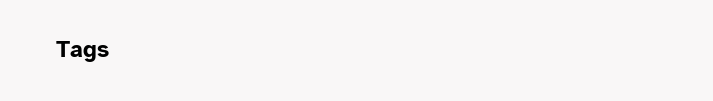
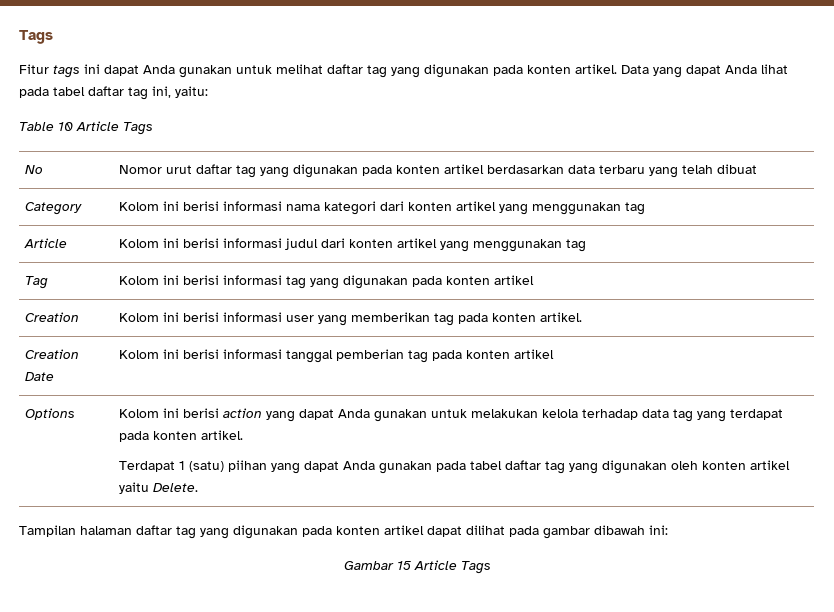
[56,41,109,62] Tags -> [19,30,53,44] [19,64,788,78] [19,86,208,100] [19,121,153,135] [24,165,43,174] [118,164,757,178] [24,202,82,215] [118,201,645,215] [23,238,67,248] [118,238,586,252] [24,276,48,289] [118,275,534,289] [24,312,79,322] [118,312,582,326] [24,349,79,359] [24,372,54,381] [118,349,554,363] [24,408,75,420] [118,408,783,422] [118,430,243,442] [118,460,790,474] [118,482,198,494] [19,525,668,539] [343,560,491,574] Tags // Fitur tags ini dapat Anda gunakan untuk melihat daftar tag yang digunakan pada konten artikel. Data yang dapat Anda lihat pada tabel daftar tag ini, yaitu: // Table 10 Article Tags // No | Nomor urut daftar tag yang digunakan pada konten artikel berdasarkan data terbaru yang telah dibuat // Category | Kolom ini berisi informasi nama kategori dari konten artikel yang menggunakan tag // Article | Kolom ini berisi informasi judul dari konten artikel yang menggunakan tag // Tag | Kolom ini berisi informasi tag yang digunakan pada konten artikel // Creation | Kolom ini berisi informasi user yang memberikan tag pada konten artikel. // Creation Date | Kolom ini berisi informasi tanggal pemberian tag pada konten artikel // Options | Kolom ini berisi action yang dapat Anda gunakan untuk melakukan kelola terhadap data tag yang terdapat pada konten artikel. // Terdapat 1 (satu) piihan yang dapat Anda gunakan pada tabel daftar tag yang digunakan oleh konten artikel yaitu Delete. // Tampilan halaman daftar tag yang digunakan pada konten artikel dapat dilihat pada gambar dibawah ini: // Gambar 15 Article Tags

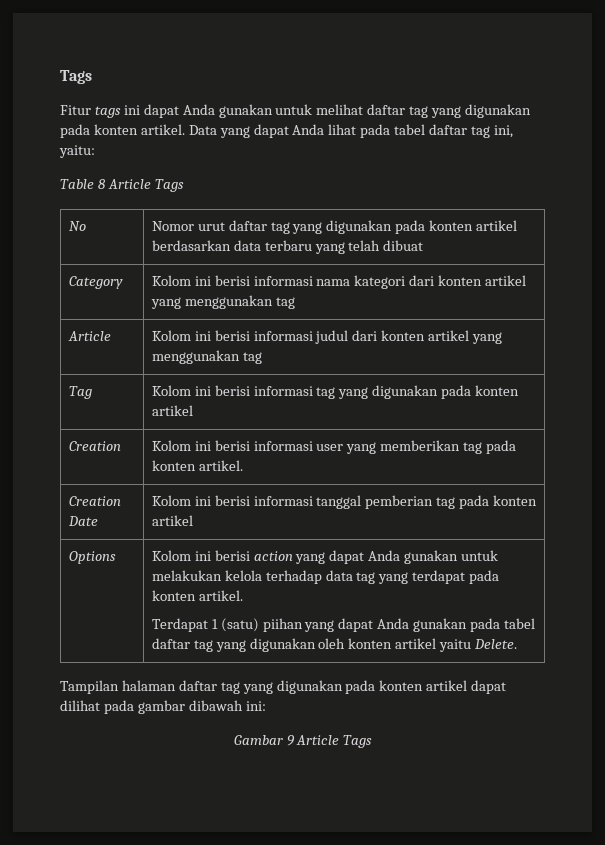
[58,122,73,131] 10 -> [97,179,106,189] 8
[396,561,411,570] 15 -> [286,735,295,746] 9

